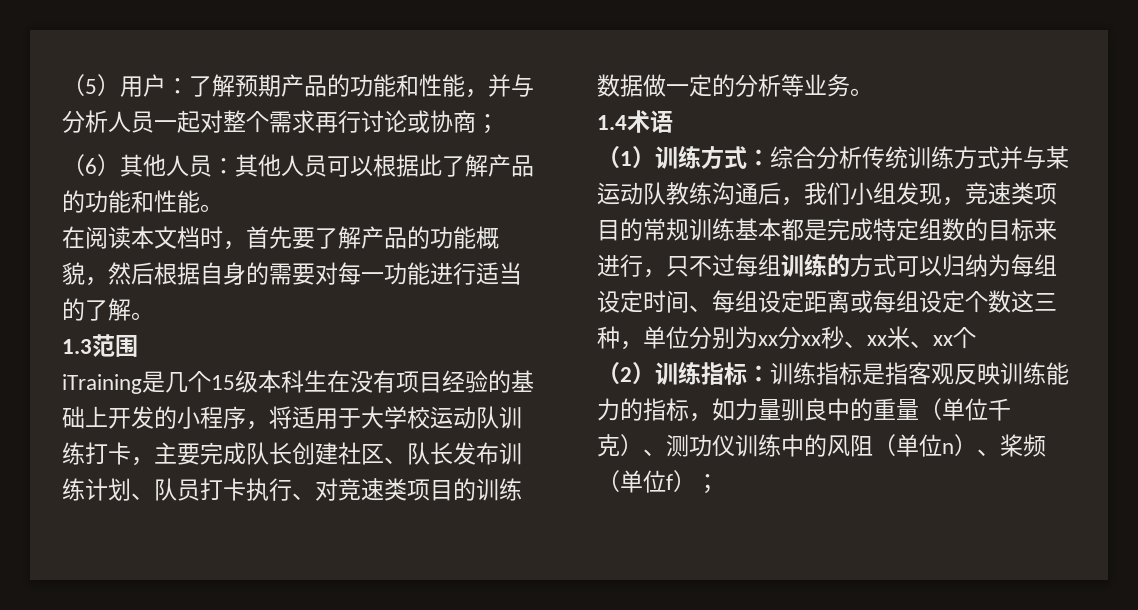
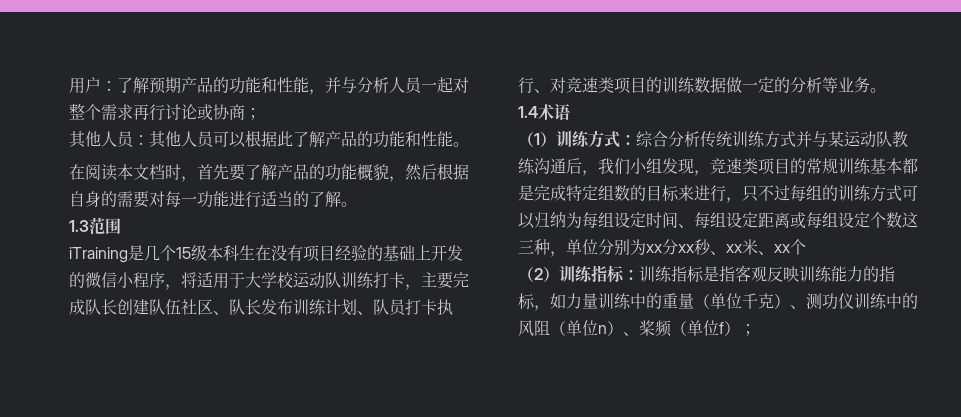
[62,74,120,96] （5） -> (69, 85) none
[62,154,120,176] （6） -> (261, 114) none
(177, 417) none -> [85,272,117,288] 微信
(338, 453) none -> [149,299,181,315] 队伍
[781,254,850,277] 训练的 -> [822,185,871,201] 的训练
[781,398,827,421] 驯良 -> [598,293,631,309] 训练

